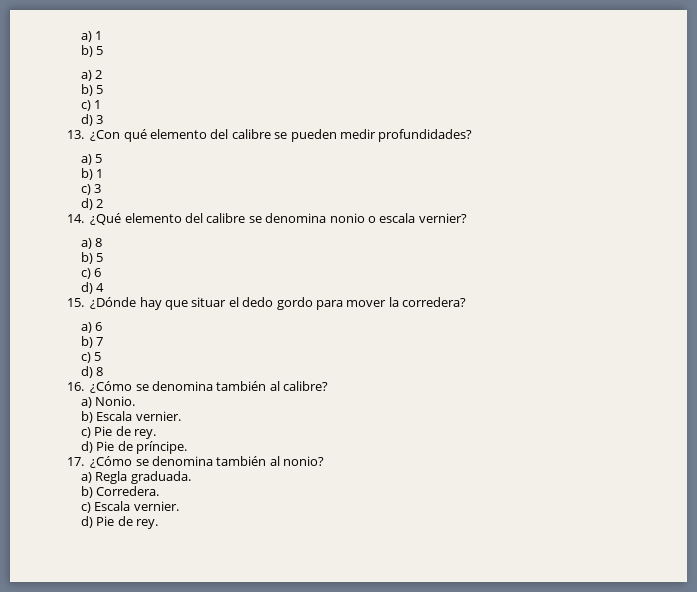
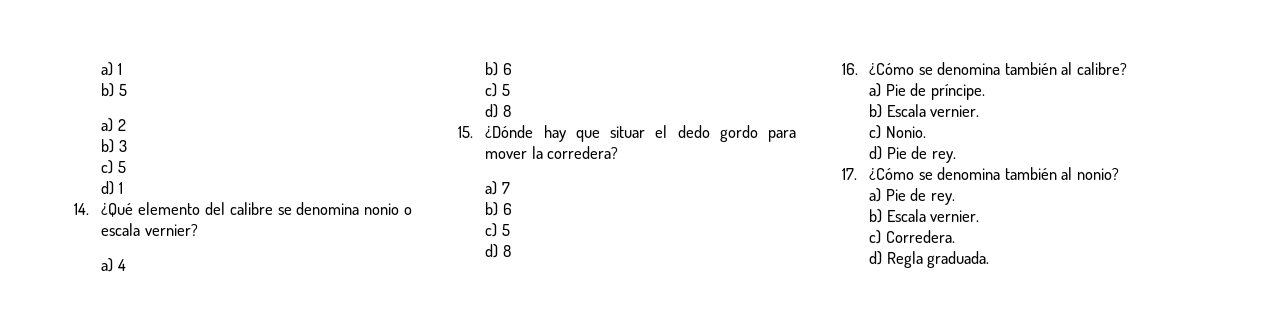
[96,85,104,94] [81,100,102,111] [81,114,104,126] [67,129,473,142] [81,154,103,165] [81,168,104,180] [81,184,102,195] [81,198,104,210] 5 // c) 1 // d) 3 // 13. ¿Con qué elemento del calibre se pueden medir profundidades? // a) 5 // b) 1 // c) 3 // d) 2 -> [118,140,127,152] [101,160,126,174] [101,181,123,195] 3 // c) 5 // d) 1
[95,238,103,247] [81,252,104,264] [81,268,102,279] [81,282,105,294] 8 // b) 5 // c) 6 // d) 4 -> [117,259,126,271] [485,62,512,76] [485,83,510,97] [485,104,511,118] 4 // b) 6 // c) 5 // d) 8
[95,322,103,331] [81,336,104,348] 6 // b) 7 -> [501,182,510,194] [485,202,512,216] 7 // b) 6
[95,396,136,406] [81,411,181,423] [81,426,157,439] [81,441,188,454] Nonio. // b) Escala vernier. // c) Pie de rey. // d) Pie de príncipe. -> [885,83,985,100] [869,104,980,118] [869,125,926,139] [869,146,956,163] Pie de príncipe. // b) Escala vernier. // c) Nonio. // d) Pie de rey.
[95,471,191,484] [81,486,160,498] [81,501,179,513] [81,516,159,529] Regla graduada. // b) Corredera. // c) Escala vernier. // d) Pie de rey. -> [885,188,955,205] [869,209,980,223] [869,230,955,244] [869,251,990,268] Pie de rey. // b) Escala vernier. // c) Corredera. // d) Regla graduada.

